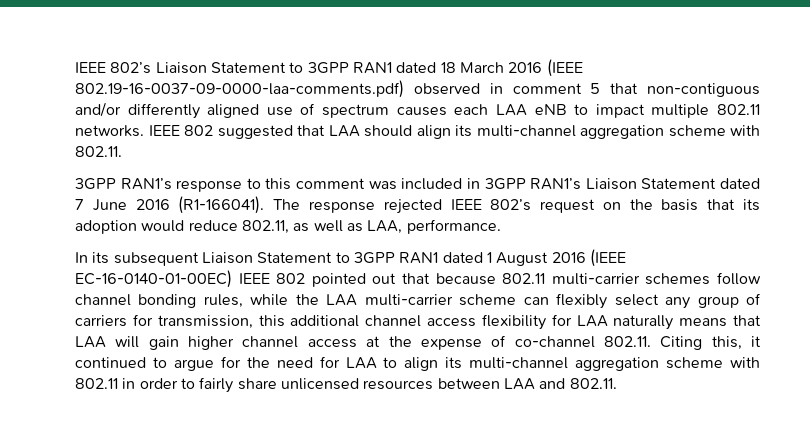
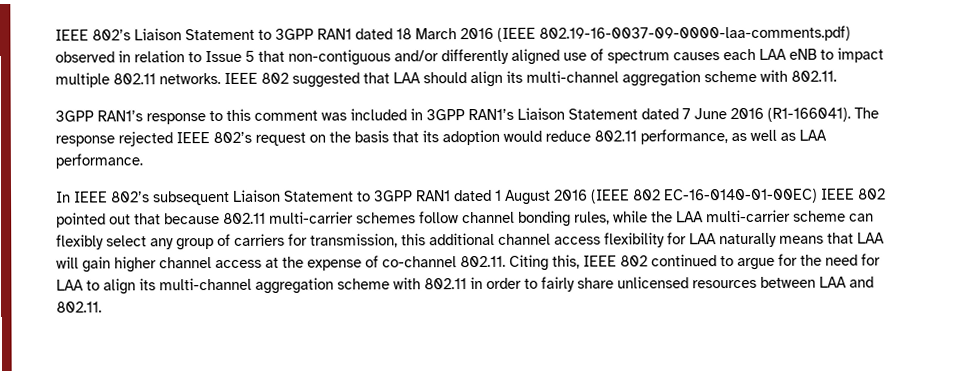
[512,83,582,94] comment -> [134,50,242,63] relation to Issue
[241,220,289,234] 802.11, -> [594,129,728,145] 802.11 performance,
[367,220,403,234] LAA, -> [799,129,827,141] LAA
[92,252,110,264] its -> [74,191,150,203] IEEE 802’s
(626, 258) none -> [633,189,661,201] 802
[751,336,761,347] it -> [583,255,648,267] IEEE 802

